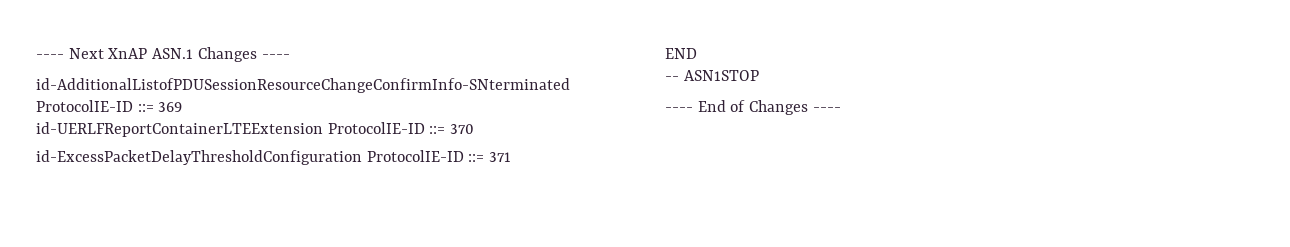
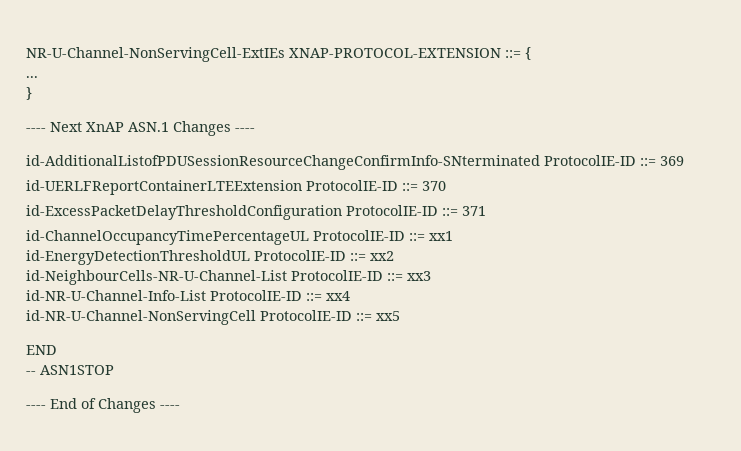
(36, 56) none -> [26,47,531,62] [26,76,38,78] [26,87,32,100] NR-U-Channel-NonServingCell-ExtIEs XNAP-PROTOCOL-EXTENSION ::= { // ... // } //
(512, 157) none -> [26,230,453,245] [26,250,394,265] [26,270,431,285] [26,290,350,301] [26,310,400,325] // id-ChannelOccupancyTimePercentageUL ProtocolIE-ID ::= xx1 // id-EnergyDetectionThresholdUL ProtocolIE-ID ::= xx2 // id-NeighbourCells-NR-U-Channel-List ProtocolIE-ID ::= xx3 // id-NR-U-Channel-Info-List ProtocolIE-ID ::= xx4 // id-NR-U-Channel-NonServingCell ProtocolIE-ID ::= xx5

